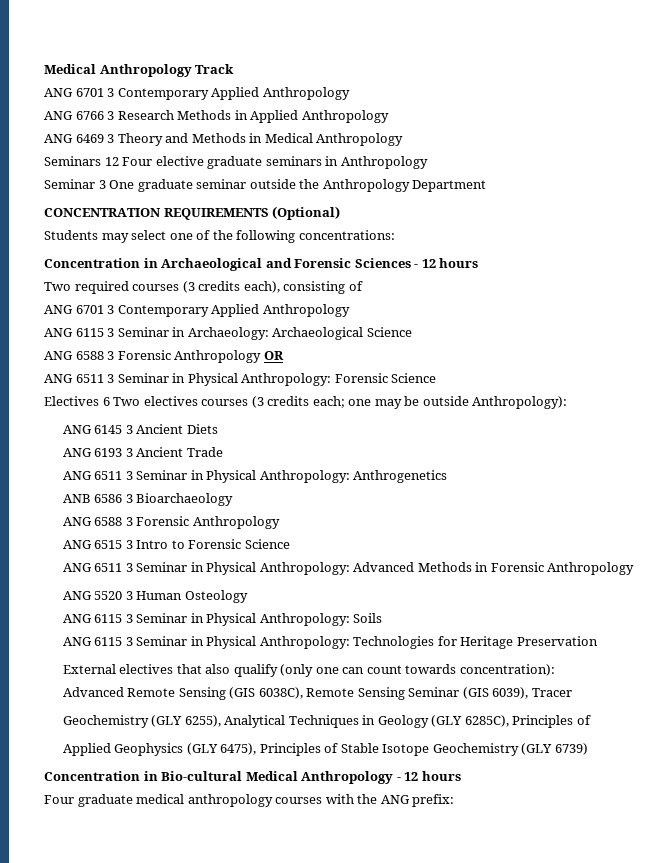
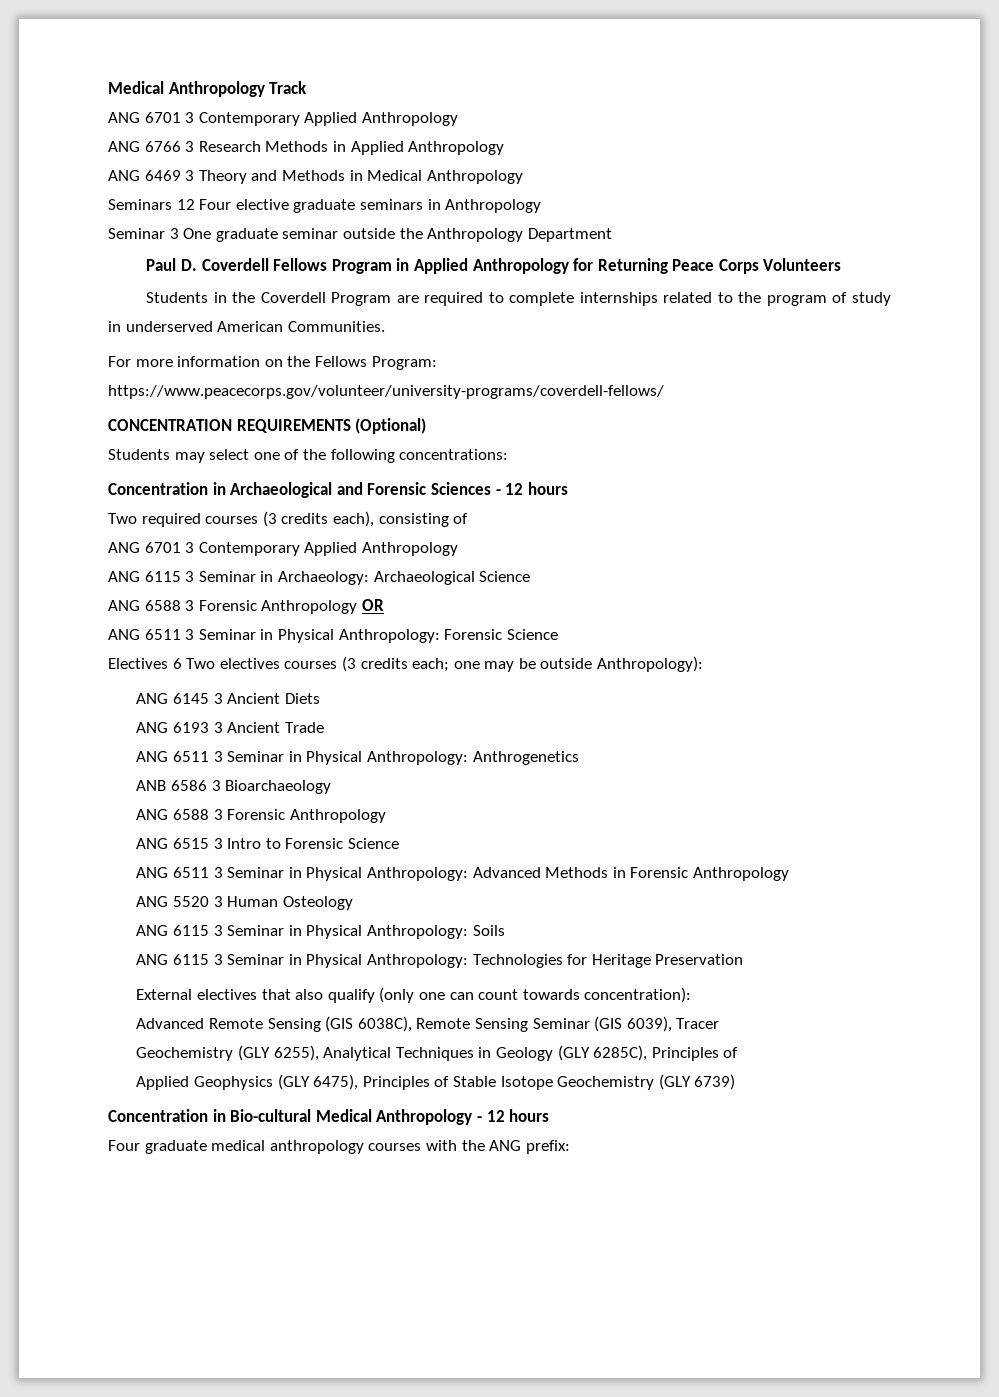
(487, 186) none -> [146,258,842,274] [146,292,892,306] [108,321,385,332] [108,356,437,370] [108,385,664,399] // Paul D. Coverdell Fellows Program in Applied Anthropology for Returning Peace Corps Volunteers // Students in the Coverdell Program are required to complete internships related to the program of study in underserved American Communities. // For more information on the Fellows Program: https://www.peacecorps.gov/volunteer/university-programs/coverdell-fellows/

